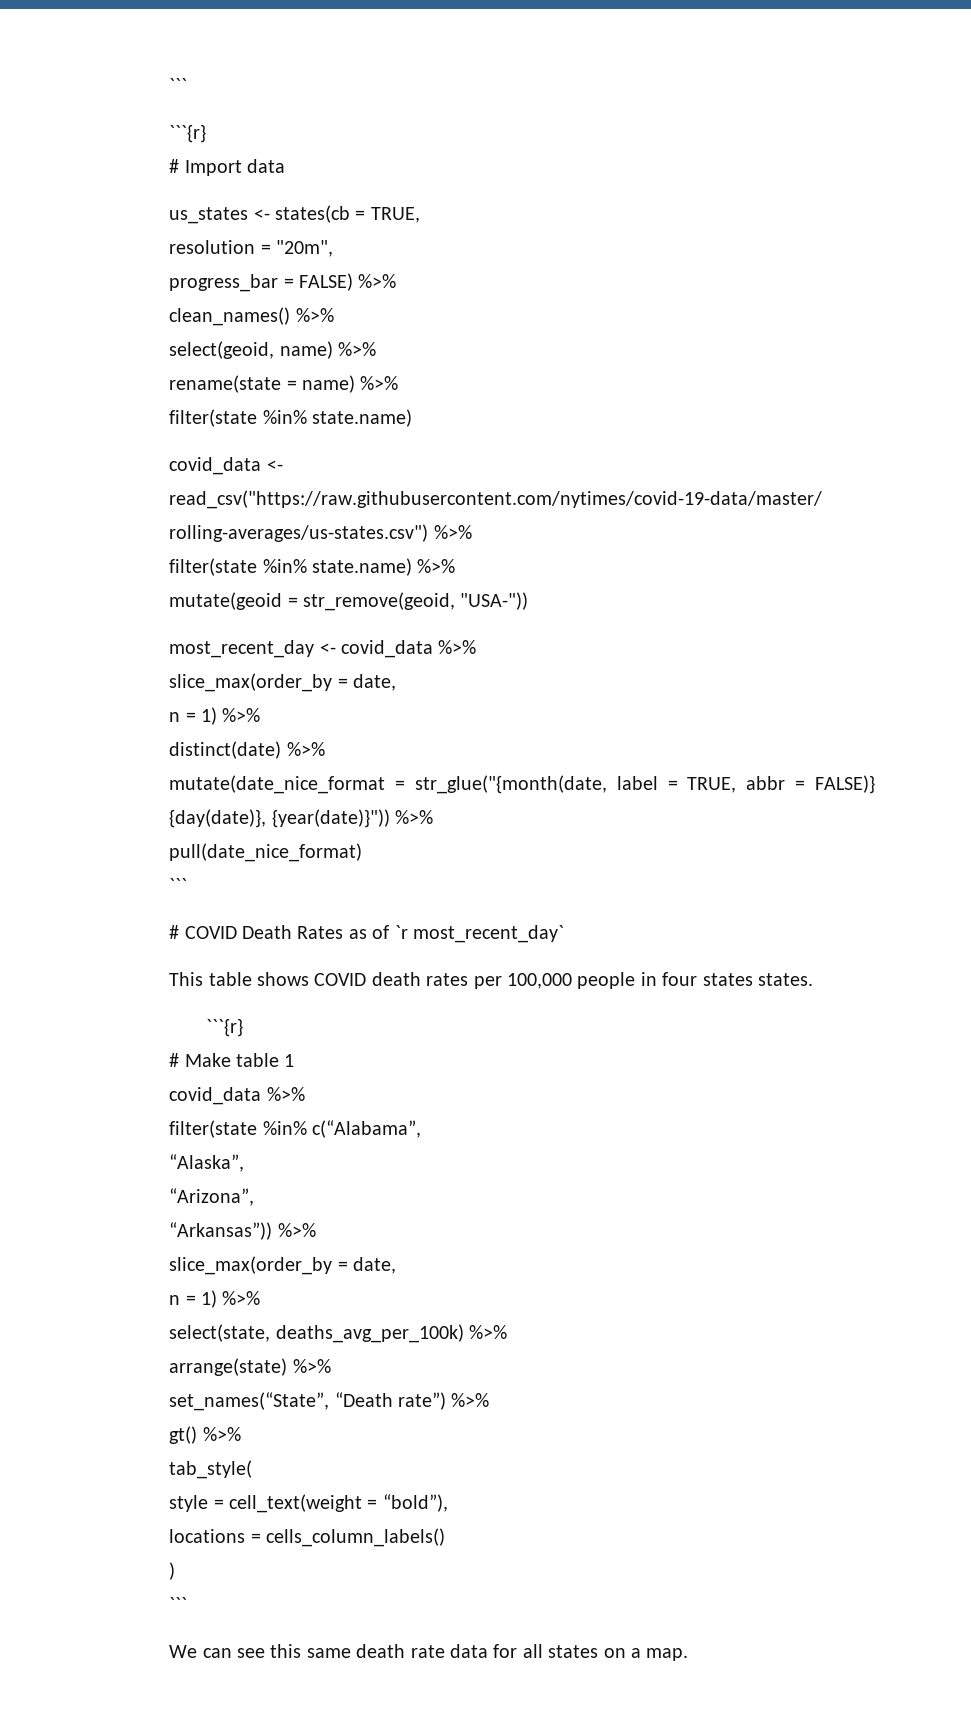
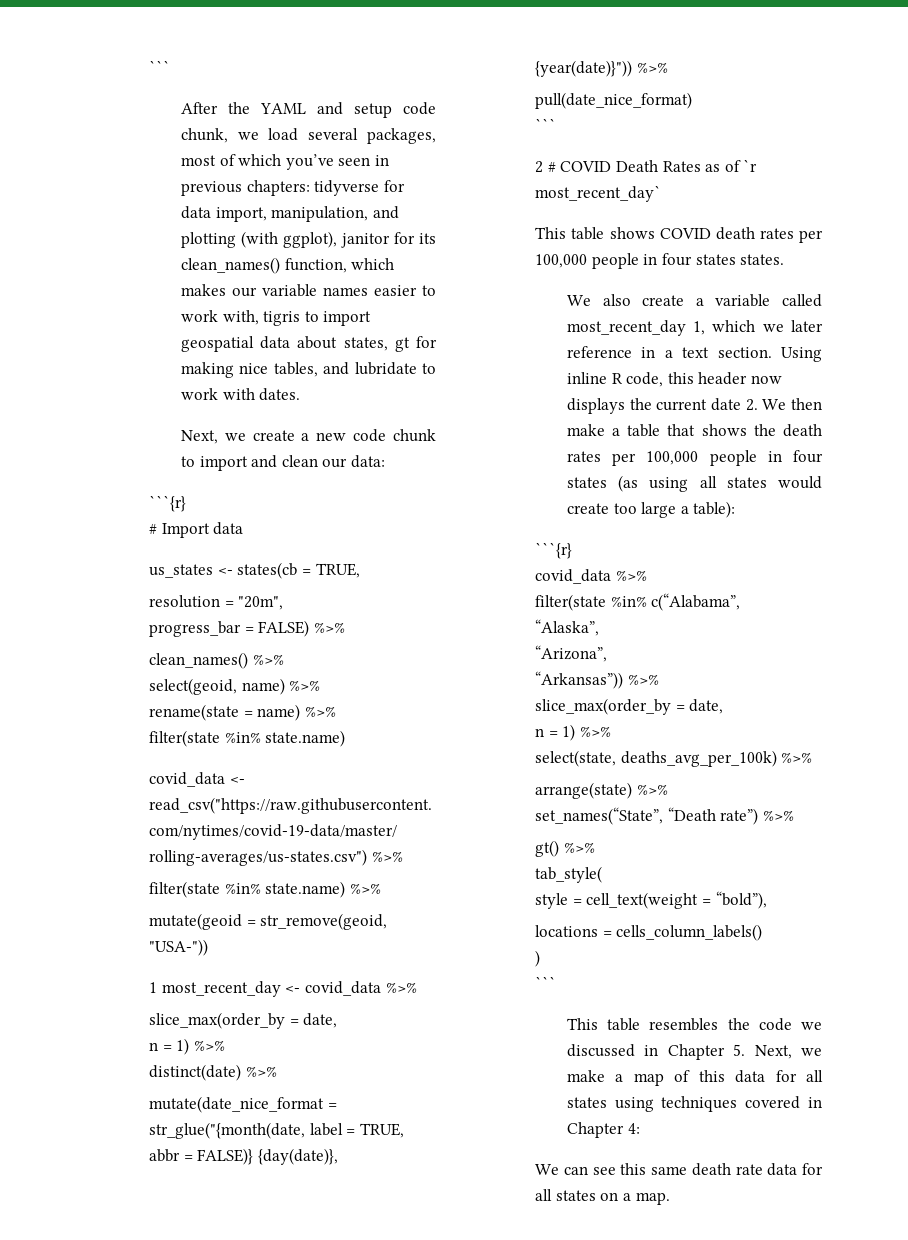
[169,78,188,92] ``` -> [149,60,171,73] [180,102,436,118] [180,128,436,144] [180,154,389,170] [180,180,405,196] [180,206,399,222] [180,231,436,248] [180,257,395,274] [180,284,436,297] [180,310,372,326] [180,336,437,352] [180,362,436,378] [180,388,301,401] [180,429,436,444] [180,455,385,471] ``` // After the YAML and setup code chunk, we load several packages, most of which you’ve seen in previous chapters: tidyverse for data import, manipulation, and plotting (with ggplot), janitor for its clean_names() function, which makes our variable names easier to work with, tigris to import geospatial data about states, gt for making nice tables, and lubridate to work with dates. // Next, we create a new code chunk to import and clean our data:
(529, 601) none -> [149,982,158,993] 1
(188, 885) none -> [535,161,544,173] 2
[205,1018,243,1037] [169,1053,295,1067] ```{r} // # Make table 1 -> [566,294,822,307] [566,320,823,336] [566,346,822,362] [566,372,782,387] [566,398,822,414] [566,424,822,437] [566,450,823,466] [566,475,822,492] [566,501,736,518] [535,542,573,559] We also create a variable called most_recent_day 1, which we later reference in a text section. Using inline R code, this header now displays the current date 2. We then make a table that shows the death rates per 100,000 people in four states (as using all states would create too large a table): // ```{r}
(188, 1604) none -> [566,1018,822,1031] [566,1044,822,1060] [566,1070,823,1086] [566,1096,822,1112] [566,1122,640,1138] // This table resembles the code we discussed in Chapter 5. Next, we make a map of this data for all states using techniques covered in Chapter 4:

